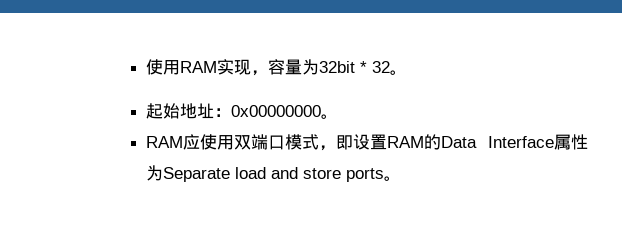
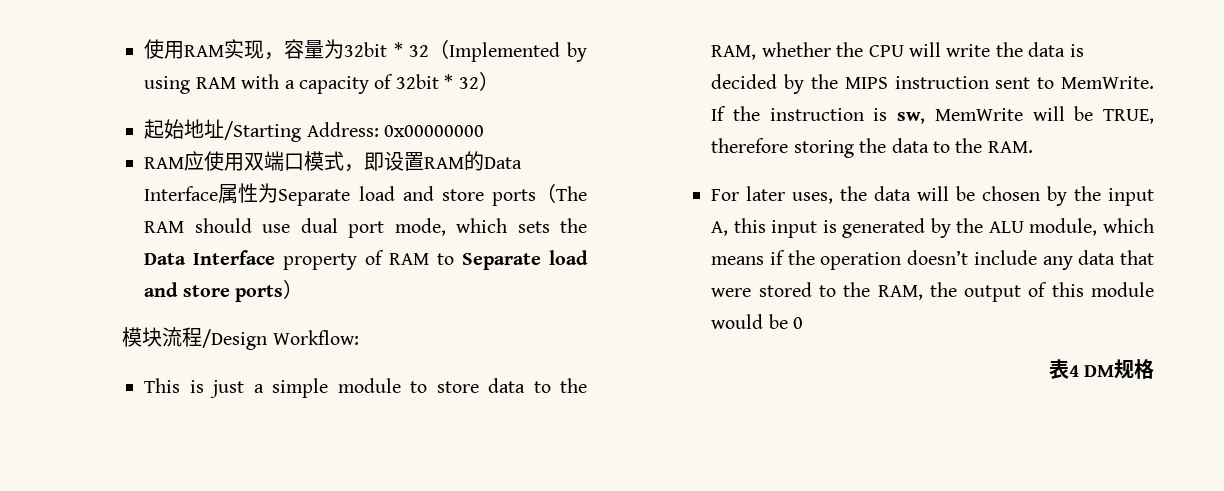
[390,70,408,75] 。 -> [429,39,587,62] [144,71,499,94] （Implemented by using RAM with a capacity of 32bit * 32）
[214,108,232,117] ： -> [224,121,379,142] /Starting Address:
[321,114,339,119] 。 -> (485, 131) none
[384,176,402,181] 。 -> [535,183,587,203] [144,218,588,238] [144,250,588,270] [144,279,304,302] [122,327,359,350] [144,378,587,398] [711,42,1084,60] [711,74,1154,94] [711,106,1154,124] [711,138,1033,158] [711,186,1154,206] [711,218,1154,238] [711,250,1154,270] [711,282,1154,302] [711,314,804,329] [1048,359,1154,379] （The RAM should use dual port mode, which sets the Data Interface property of RAM to Separate load and store ports） // 模块流程/Design Workflow: // This is just a simple module to store data to the RAM, whether the CPU will write the data is decided by the MIPS instruction sent to MemWrite. If the instruction is sw, MemWrite will be TRUE, therefore storing the data to the RAM. // For later uses, the data will be chosen by the input A, this input is generated by the ALU module, which means if the operation doesn’t include any data that were stored to the RAM, the output of this module would be 0 // 表4 DM规格

